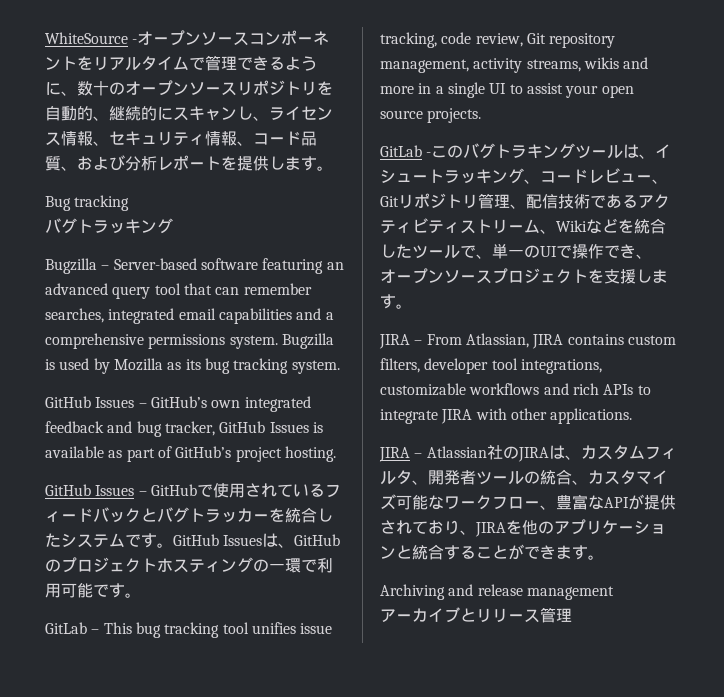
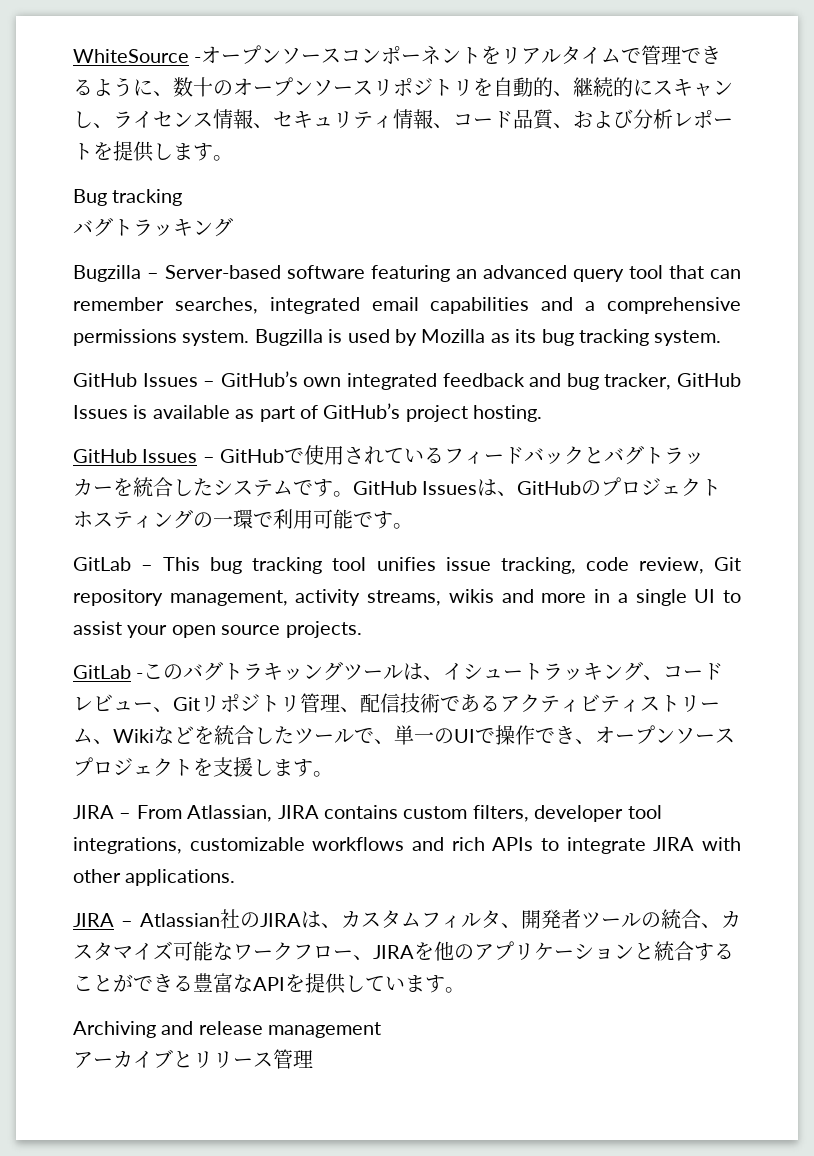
(544, 151) none -> [283,668,304,681] ッ
[556,494,676,510] [380,520,476,535] 豊富なAPIが提供されており、 -> (373, 957) none
(556, 552) none -> [173,973,405,994] る豊富なAPIを提供してい

